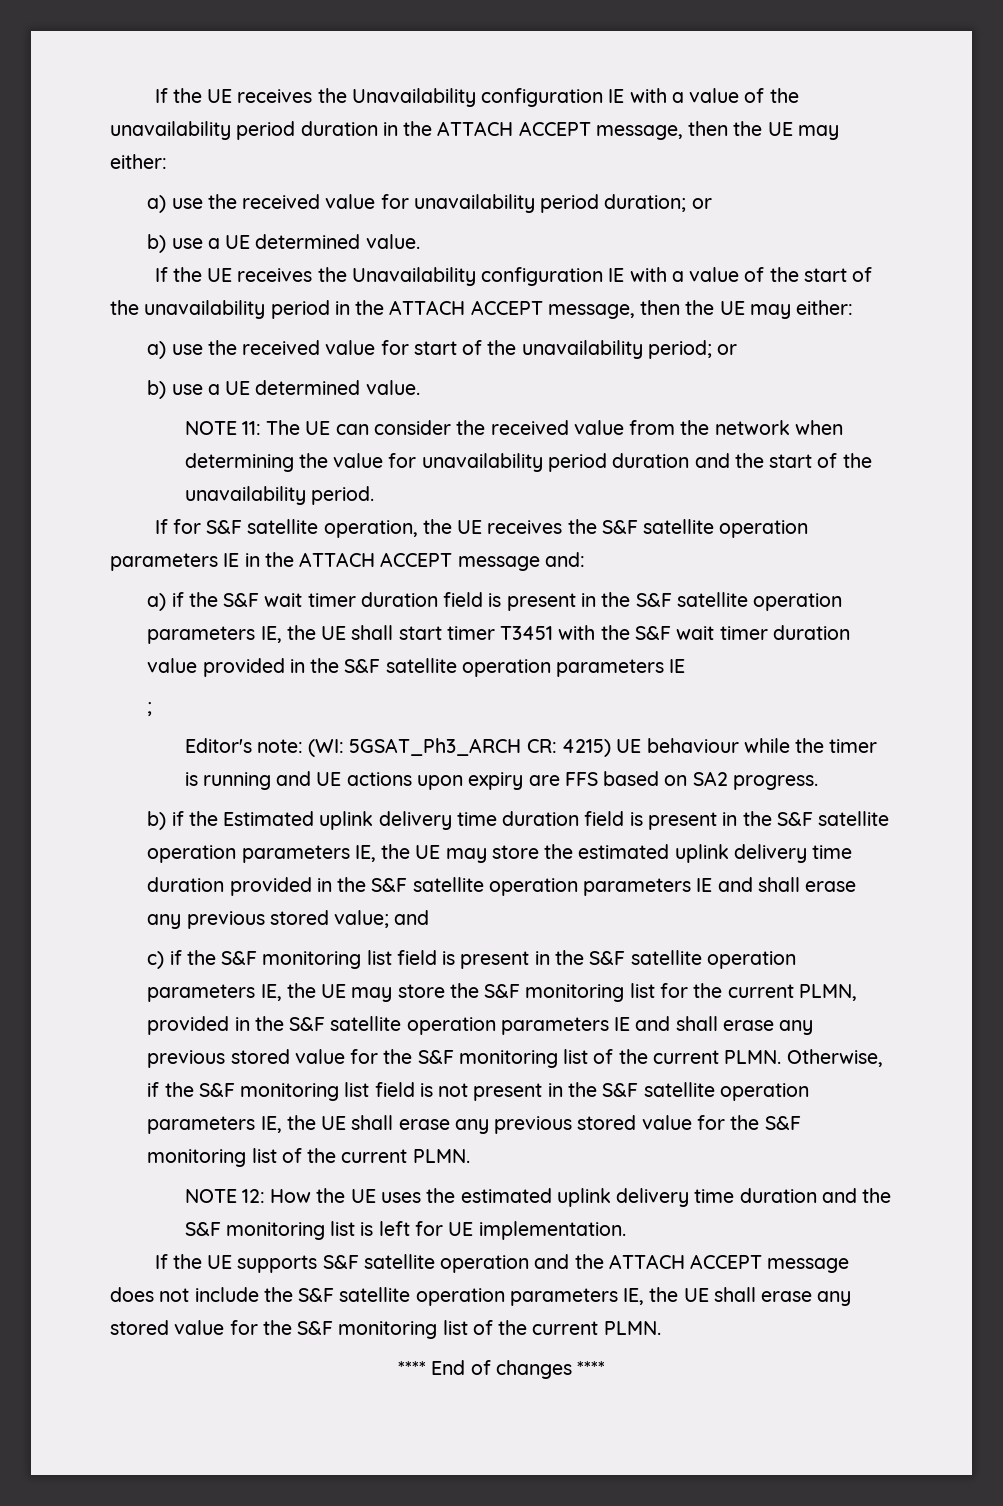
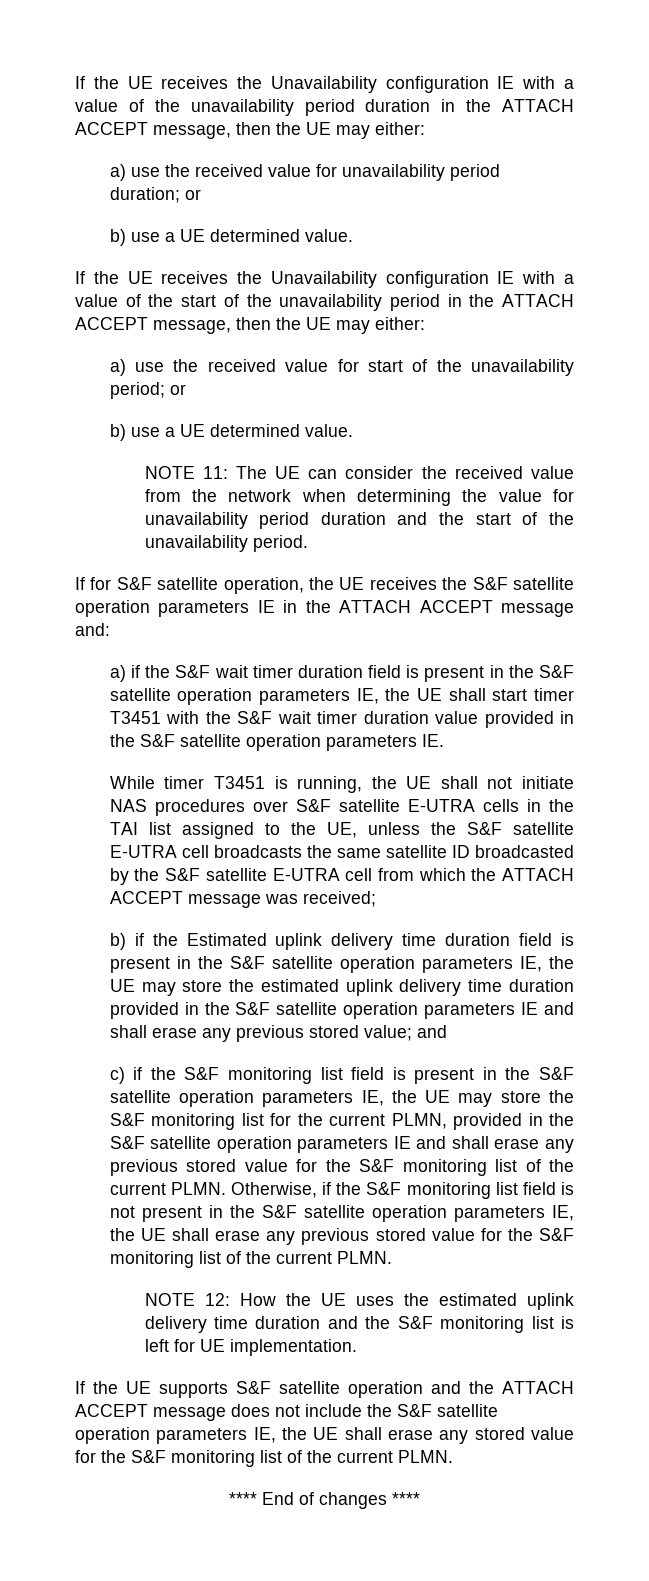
[669,659,686,673] [147,702,153,716] [184,738,878,757] [184,771,818,790] IE // ; // Editor's note: (WI: 5GSAT_Ph3_ARCH CR: 4215) UE behaviour while the timer is running and UE actions upon expiry are FFS based on SA2 progress. -> [421,734,444,747] [109,776,574,793] [109,799,574,816] [109,822,574,839] [109,845,575,858] [109,868,574,885] [109,891,376,908] IE. // While timer T3451 is running, the UE shall not initiate NAS procedures over S&F satellite E-UTRA cells in the TAI list assigned to the UE, unless the S&F satellite E-UTRA cell broadcasts the same satellite ID broadcasted by the S&F satellite E-UTRA cell from which the ATTACH ACCEPT message was received;

